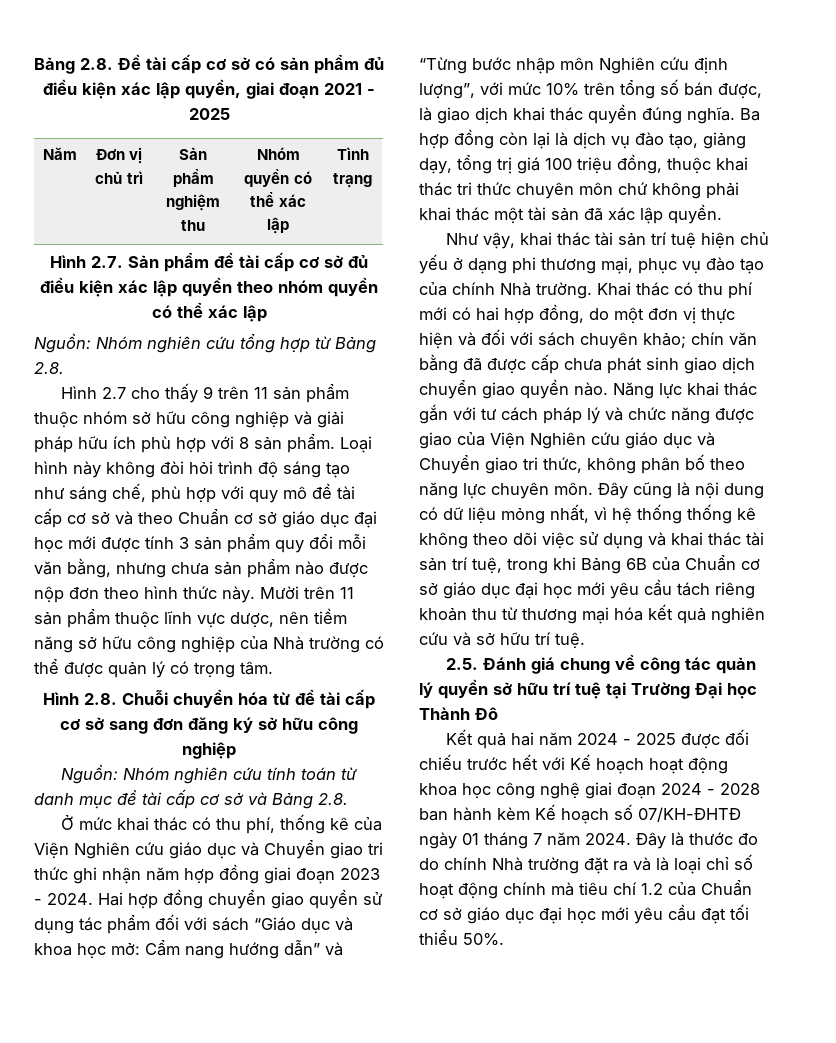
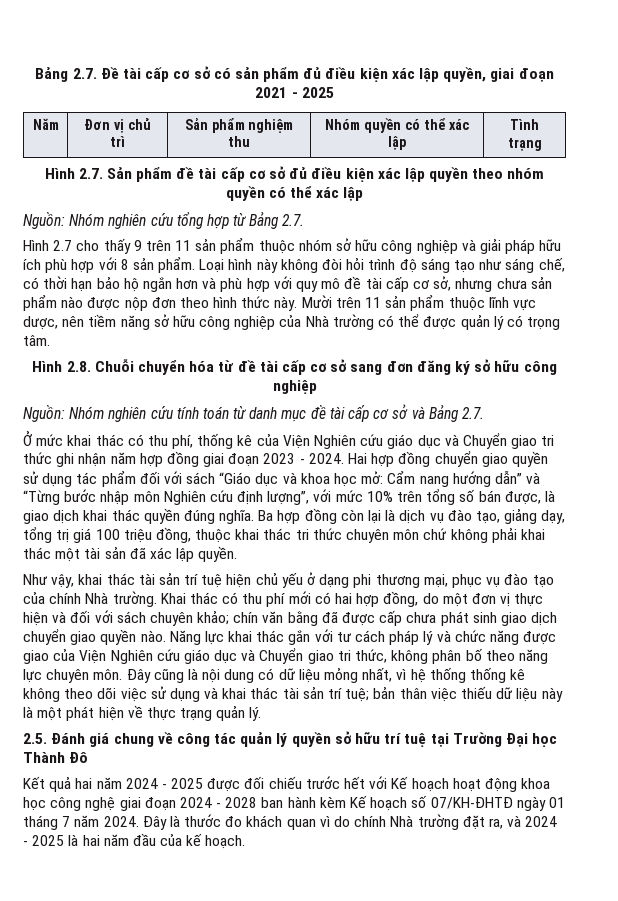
[34,57,113,74] Bảng 2.8. -> [35,67,97,82] Bảng 2.7.
[34,362,64,374] 2.8. -> [282,214,305,226] 2.7.
(146, 492) none -> [23,276,217,292] có thời hạn bảo hộ ngắn hơn và
[91,509,377,528] [34,534,366,553] [34,558,111,578] sở và theo Chuẩn cơ sở giáo dục đại học mới được tính 3 sản phẩm quy đổi mỗi văn bằng, -> [433,276,452,291] sở,
[318,793,348,805] 2.8. -> [461,407,484,419] 2.7.
[472,555,760,574] [419,579,755,599] [419,604,765,624] [419,632,585,649] tuệ, trong khi Bảng 6B của Chuẩn cơ sở giáo dục đại học mới yêu cầu tách riêng khoản thu từ thương mại hóa kết quả nghiên cứu và sở hữu trí tuệ. -> [345,686,563,702] [23,705,262,721] tuệ; bản thân việc thiếu dữ liệu này là một phát hiện về thực trạng quản lý.
(758, 839) none -> [246,815,330,830] khách quan vì
[613,854,753,874] [419,880,752,899] [419,904,749,924] [419,930,504,946] ra và là loại chỉ số hoạt động chính mà tiêu chí 1.2 của Chuẩn cơ sở giáo dục đại học mới yêu cầu đạt tối thiểu 50%. -> [488,815,558,829] [23,833,246,849] ra, và 2024 - 2025 là hai năm đầu của kế hoạch.

